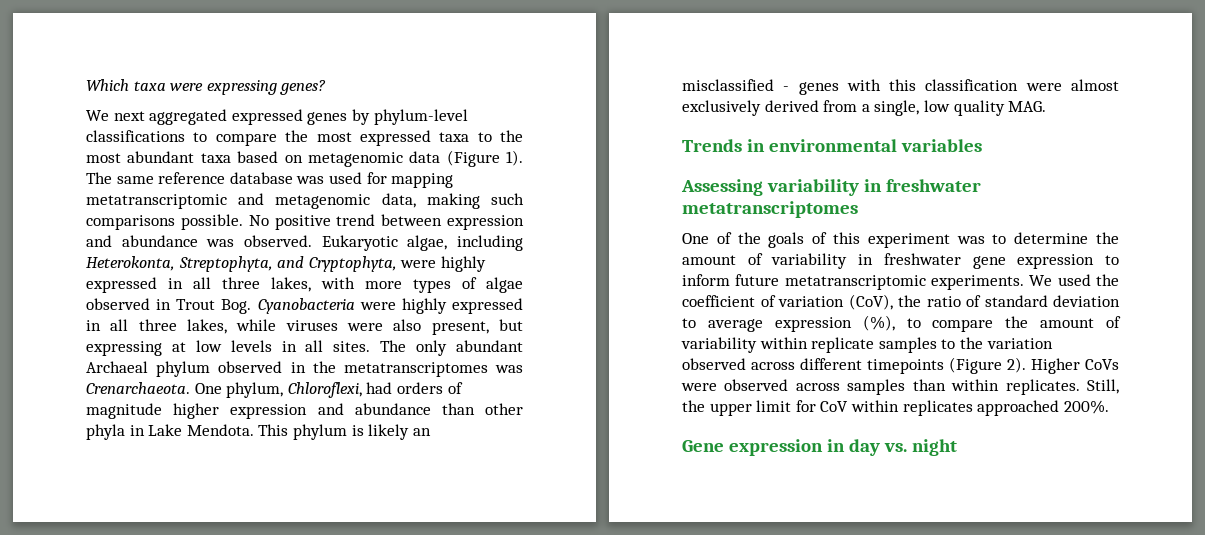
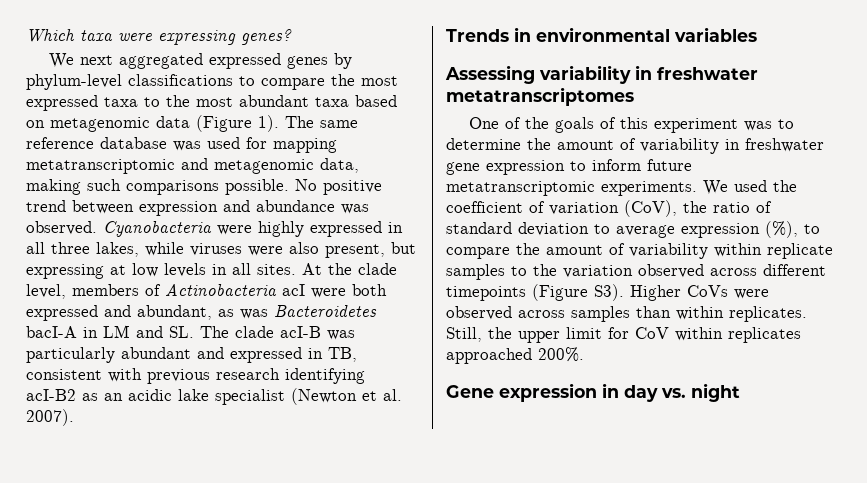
[321,235,523,251] [86,256,486,272] [86,277,523,293] [86,298,252,314] Eukaryotic algae, including Heterokonta, Streptophyta, and Cryptophyta, were highly expressed in all three lakes, with more types of algae observed in Trout Bog. -> (97, 228) none
[380,340,523,356] [86,361,523,377] [86,382,463,398] [86,403,523,419] [86,424,431,440] [682,79,1119,95] [682,100,1047,116] The only abundant Archaeal phylum observed in the metatranscriptomes was Crenarchaeota. One phylum, Chloroflexi, had orders of magnitude higher expression and abundance than other phyla in Lake Mendota. This phylum is likely an misclassified - genes with this classification were almost exclusively derived from a single, low quality MAG. -> [302,263,397,275] [26,284,387,299] [26,305,377,321] [26,325,355,340] [26,347,357,363] [26,368,365,384] [26,388,402,405] [26,409,74,426] At the clade level, members of Actinobacteria acI were both expressed and abundant, as was Bacteroidetes bacI-A in LM and SL. The clade acI-B was particularly abundant and expressed in TB, consistent with previous research identifying acI-B2 as an acidic lake specialist (Newton et al. 2007).
[1007,357,1026,373] 2). -> [594,284,624,301] S3).

